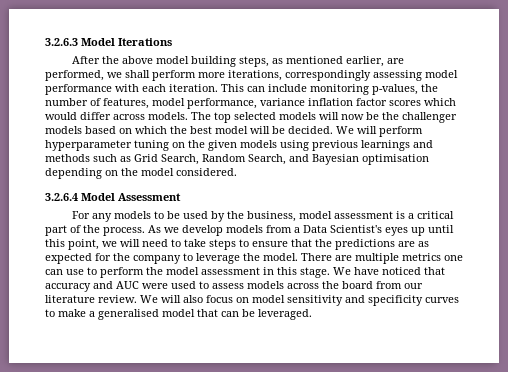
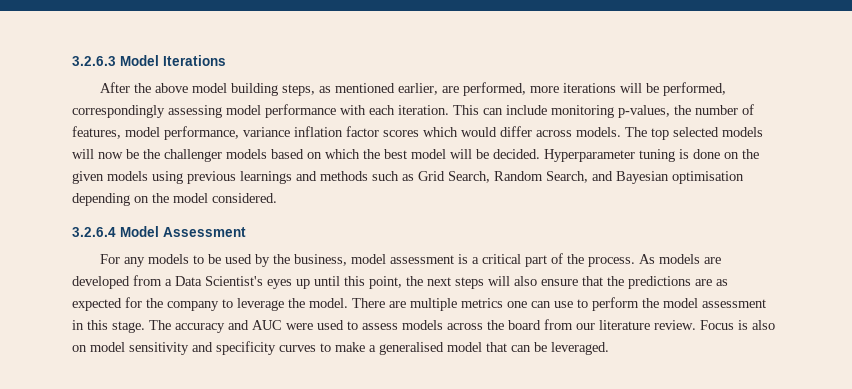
[107,70,282,81] we shall perform more iterations, -> [530,82,727,96] more iterations will be performed,
[336,126,423,137] [45,140,169,151] We will perform hyperparameter tuning -> [544,149,720,162] Hyperparameter tuning is done
[164,225,263,236] we develop models -> [659,254,722,264] [72,276,130,289] models are developed
[102,239,249,250] we will need to take steps to -> [406,276,537,289] the next steps will also
[333,267,445,275] We have noticed that -> [149,320,171,330] The
[140,295,233,303] We will also focus -> [700,320,775,330] Focus is also

